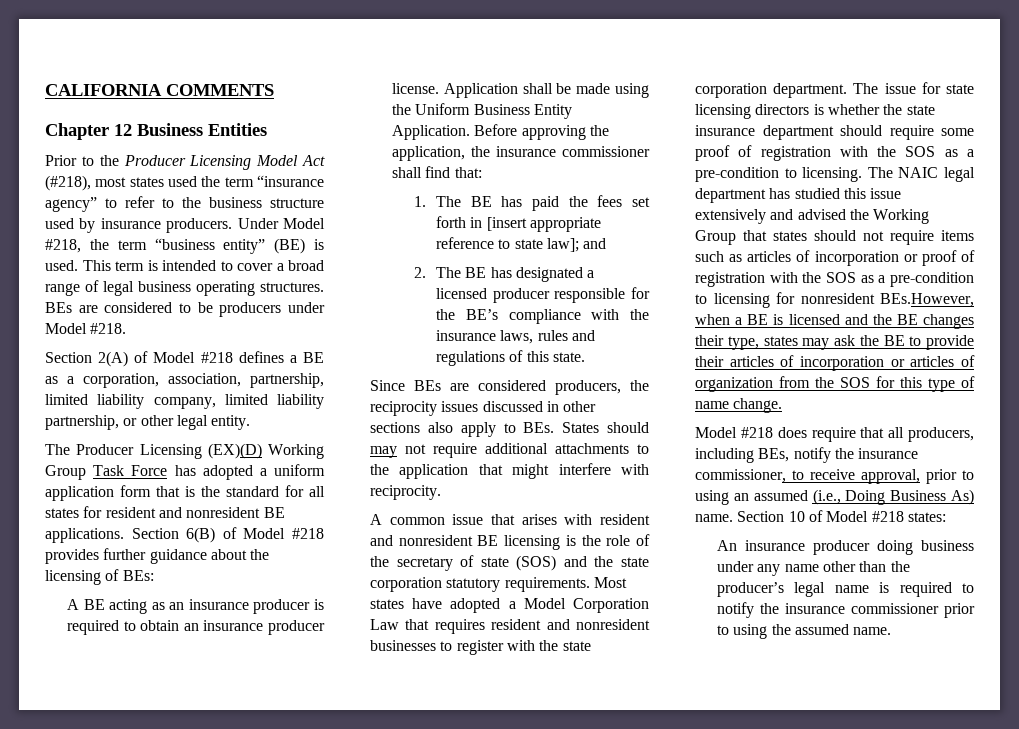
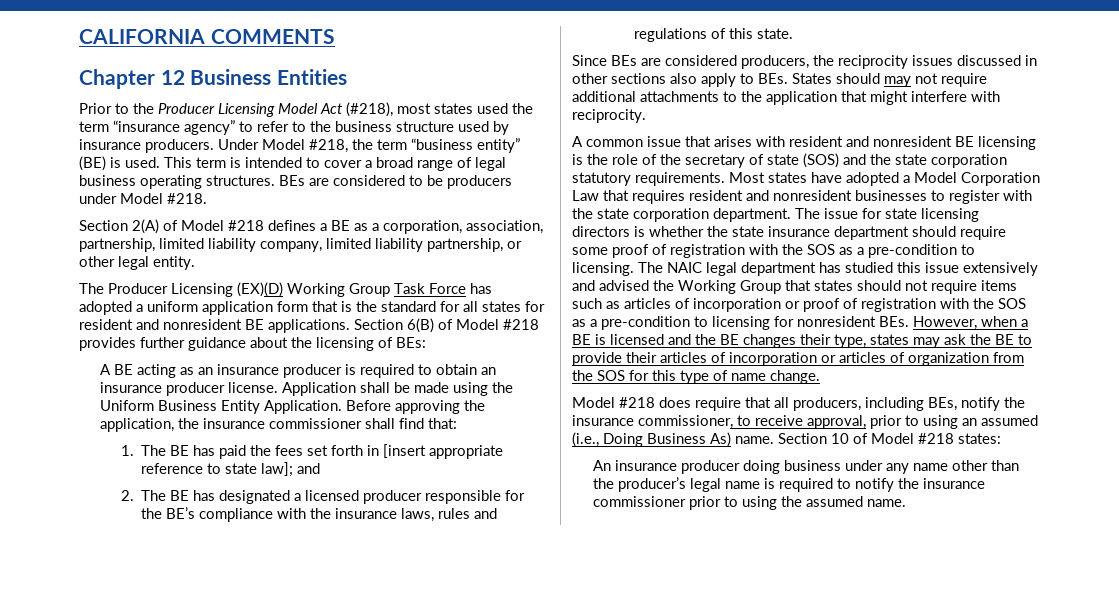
[880,293,974,307] BEs.However, -> [879,316,977,330] BEs. However,

